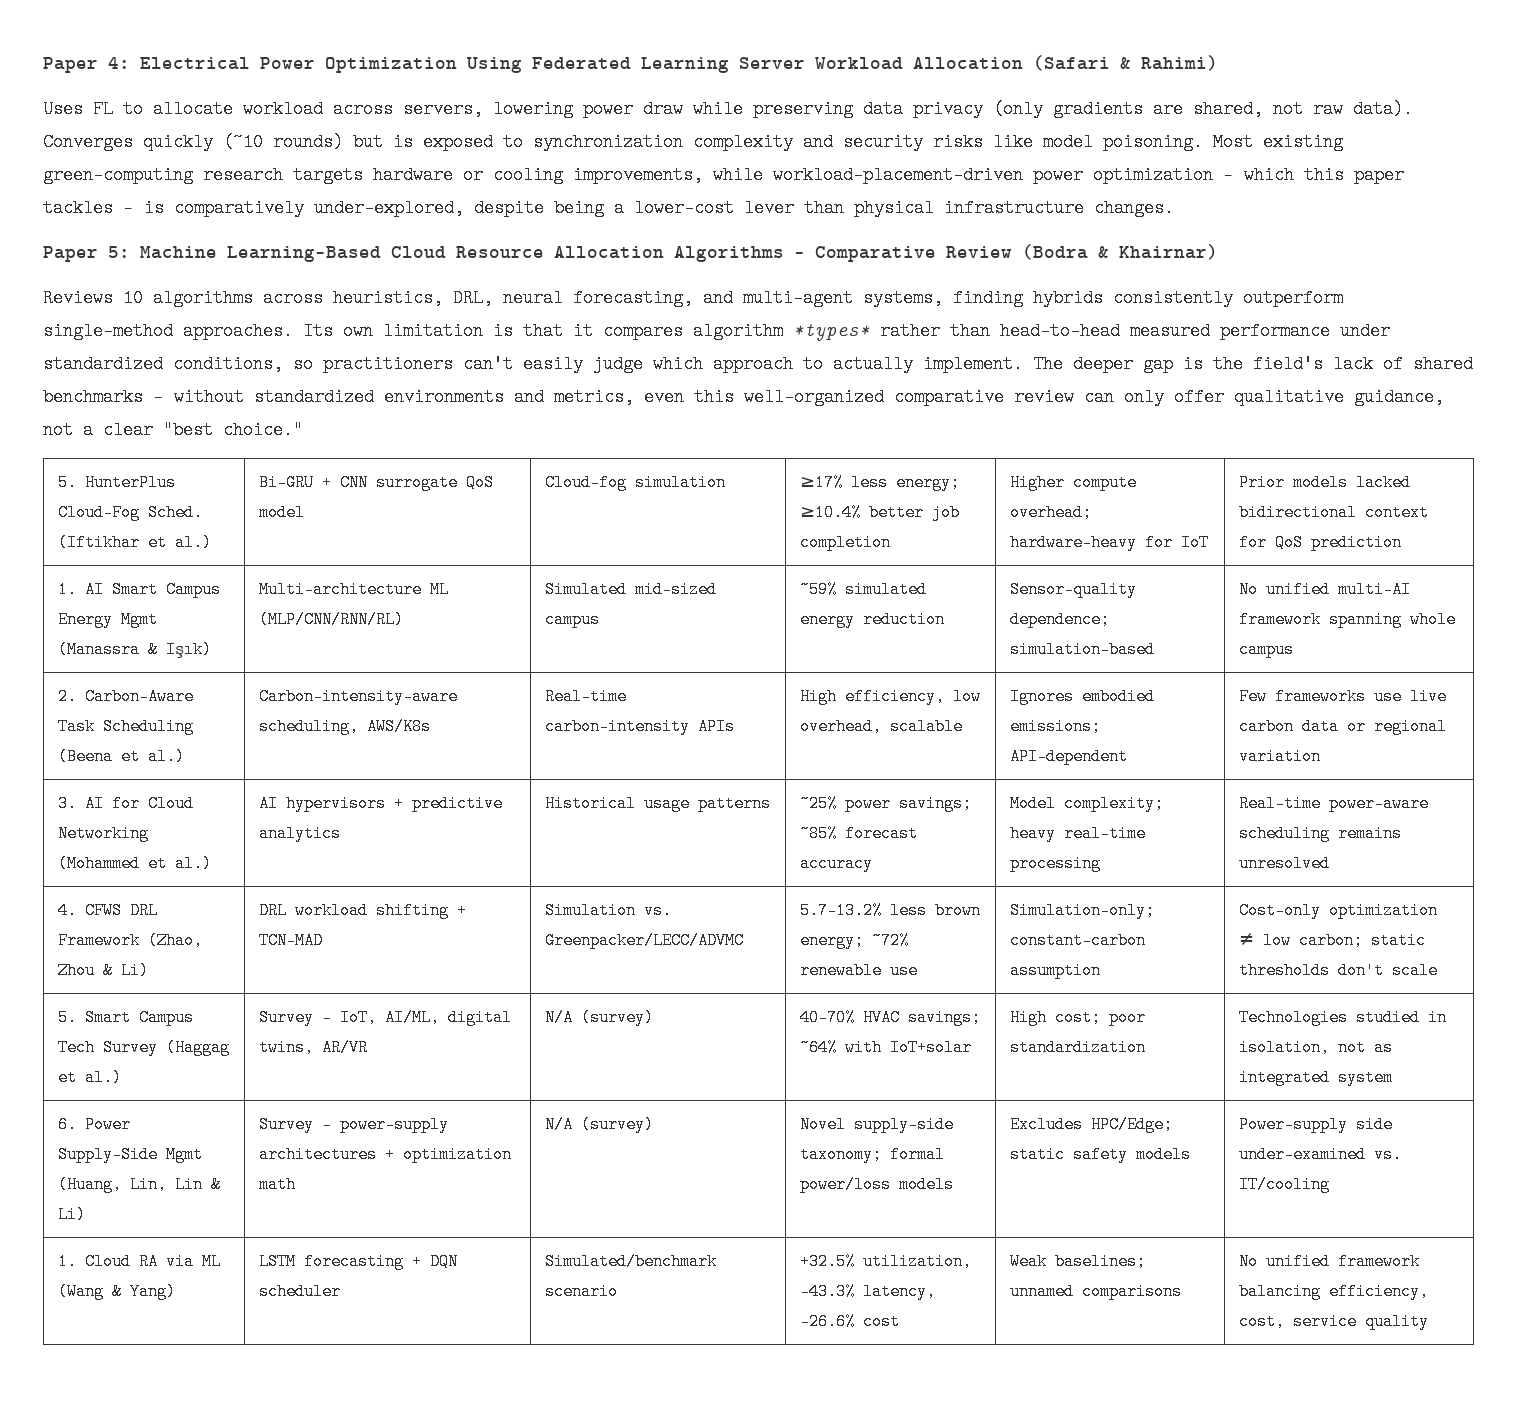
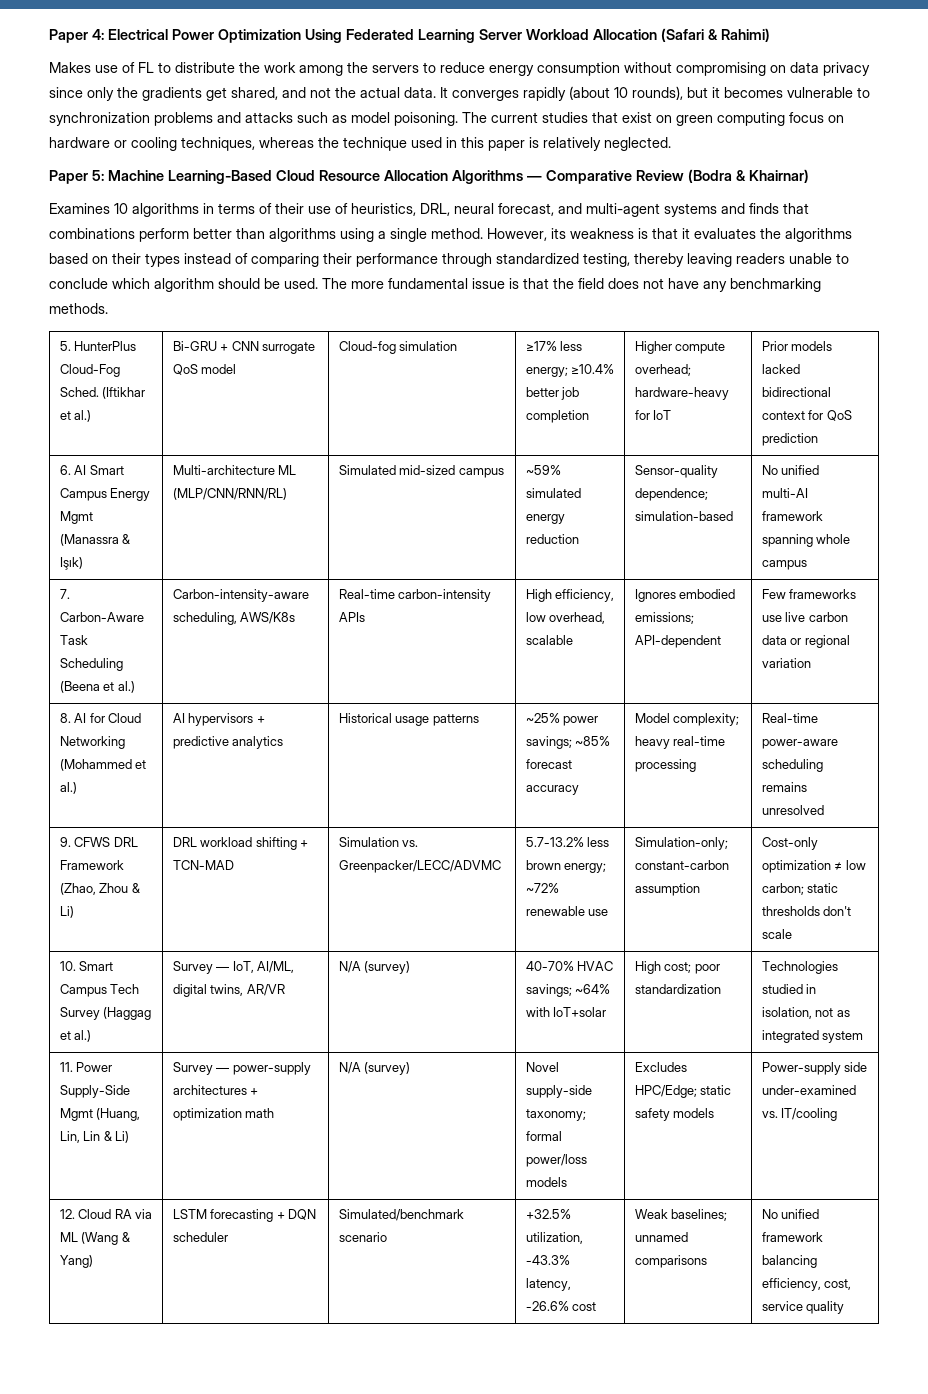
[43,100,1413,118] [43,133,1343,151] [43,166,1404,184] [43,199,1174,217] Uses FL to allocate workload across servers, lowering power draw while preserving data privacy (only gradients are shared, not raw data). Converges quickly (~10 rounds) but is exposed to synchronization complexity and security risks like model poisoning. Most existing green-computing research targets hardware or cooling improvements, while workload-placement-driven power optimization — which this paper tackles — is comparatively under-explored, despite being a lower-cost lever than physical infrastructure changes. -> [49,62,870,76] [49,86,870,101] [49,112,844,126] [49,137,671,151] Makes use of FL to distribute the work among the servers to reduce energy consumption without compromising on data privacy since only the gradients get shared, and not the actual data. It converges rapidly (about 10 rounds), but it becomes vulnerable to synchronization problems and attacks such as model poisoning. The current studies that exist on green computing focus on hardware or cooling techniques, whereas the technique used in this paper is relatively neglected.
[43,289,113,307] Reviews -> [49,203,110,214] Examines
[263,289,323,307] across -> [203,203,348,214] in terms of their use of
[573,289,693,307] forecasting, -> [498,203,554,216] forecast,
[863,289,1343,307] [43,322,1390,341] [43,355,1473,373] [43,388,1444,406] [43,421,303,439] systems, finding hybrids consistently outperform single-method approaches. Its own limitation is that it compares algorithm *types* rather than head-to-head measured performance under standardized conditions, so practitioners can't easily judge which approach to actually implement. The deeper gap is the field's lack of shared benchmarks — without standardized environments and metrics, even this well-organized comparative review can only offer qualitative guidance, not a clear "best choice." -> [664,203,809,217] [49,228,852,242] [49,253,849,267] [49,278,821,292] [49,303,108,314] systems and finds that combinations perform better than algorithms using a single method. However, its weakness is that it evaluates the algorithms based on their types instead of comparing their performance through standardized testing, thereby leaving readers unable to conclude which algorithm should be used. The more fundamental issue is that the field does not have any benchmarking methods.
[58,581,78,598] 1. -> [59,465,71,475] 6.
[58,688,78,705] 2. -> [59,589,70,599] 7.
[58,795,78,812] 3. -> [59,713,71,723] 8.
[58,902,78,919] 4. -> [59,837,71,847] 9.
[58,1009,78,1026] 5. -> [59,961,76,971] 10.
[58,1116,78,1133] 6. -> [59,1062,73,1072] 11.
[58,1253,78,1270] 1. -> [59,1209,75,1219] 12.

